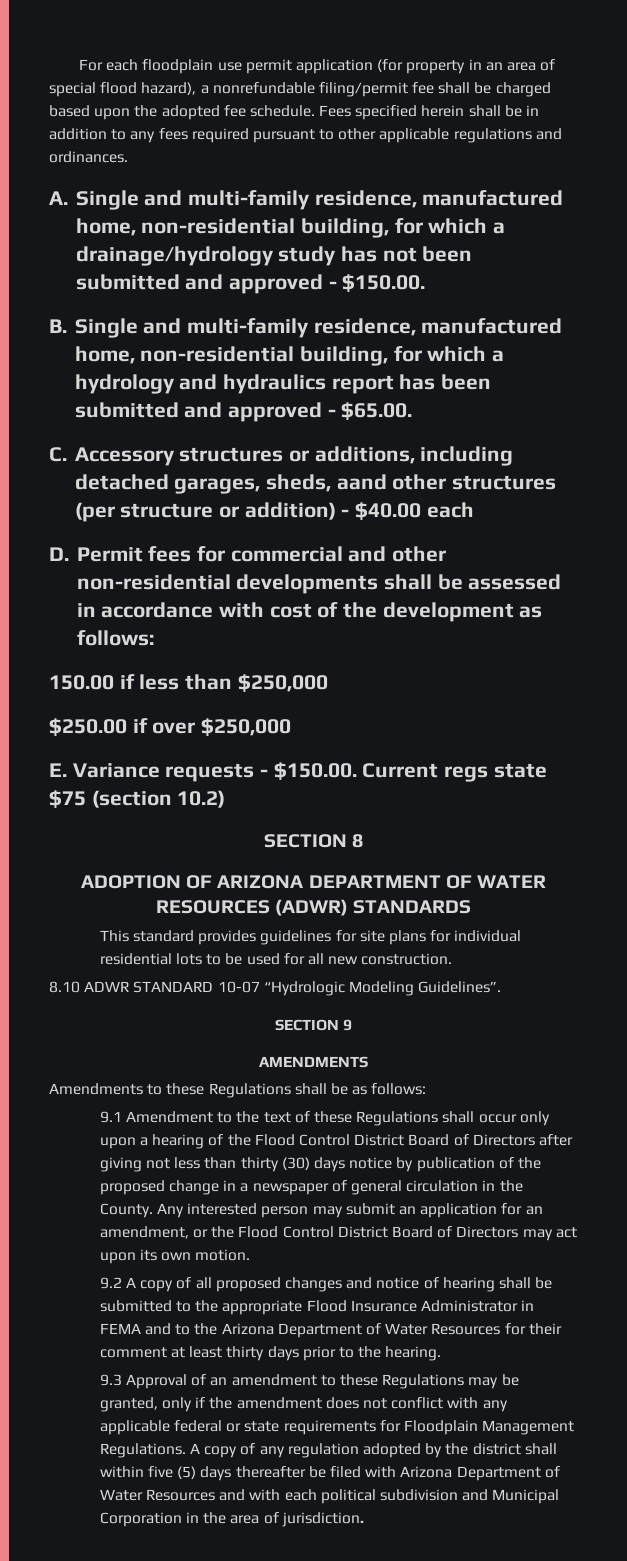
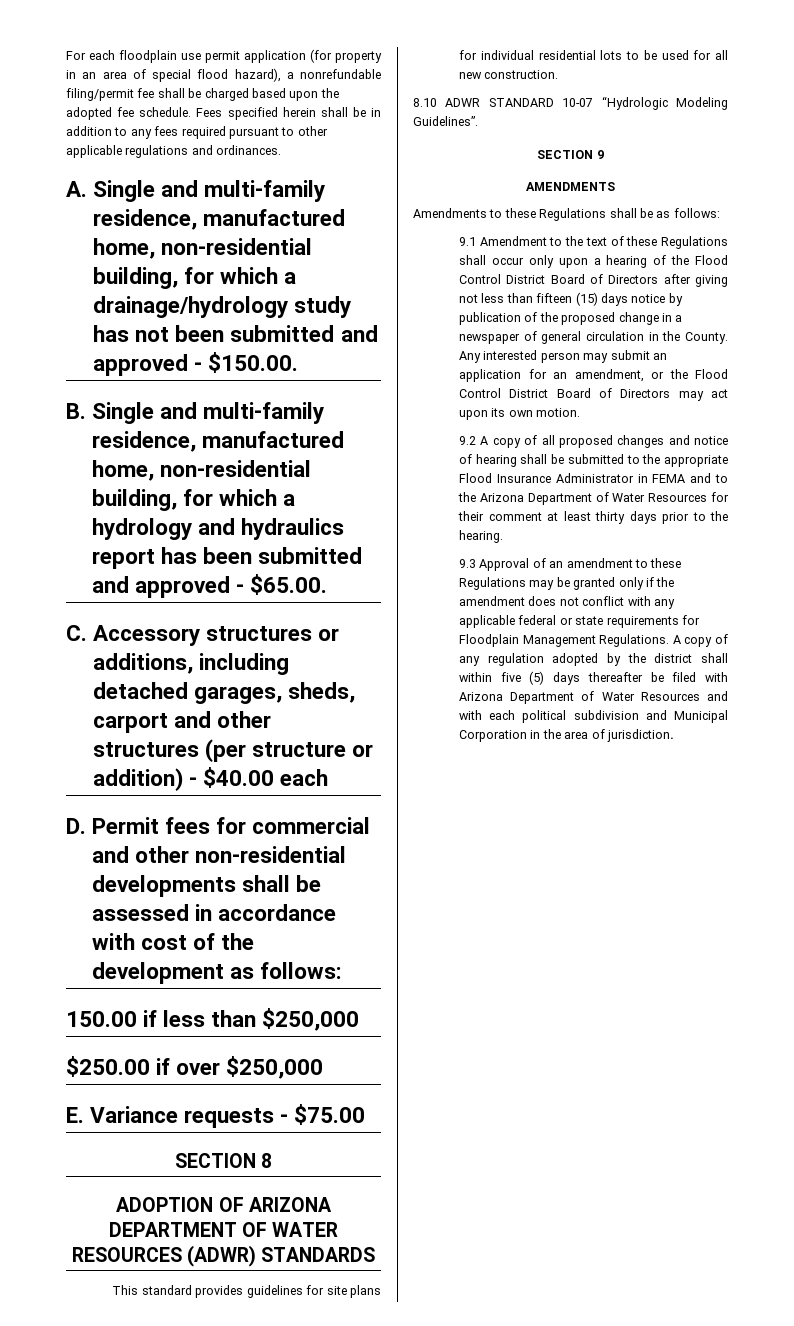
[336,474,387,490] aand -> [93,711,212,733] carport and
[273,762,547,782] [49,790,226,808] $150.00. Current regs state $75 (section 10.2) -> [294,1104,366,1125] $75.00
[240,1157,310,1172] thirty (30) -> [536,292,598,306] fifteen (15)
[99,1397,158,1412] granted, -> [573,577,616,590] granted

